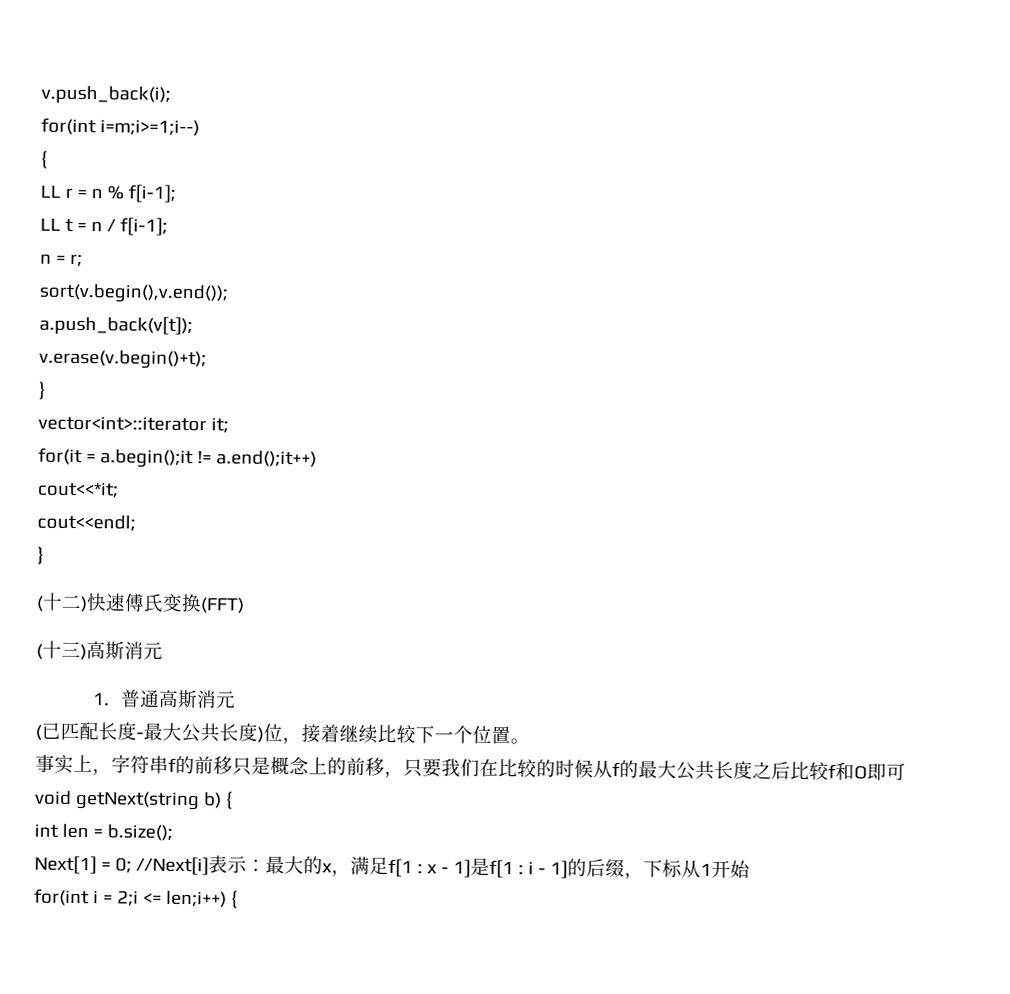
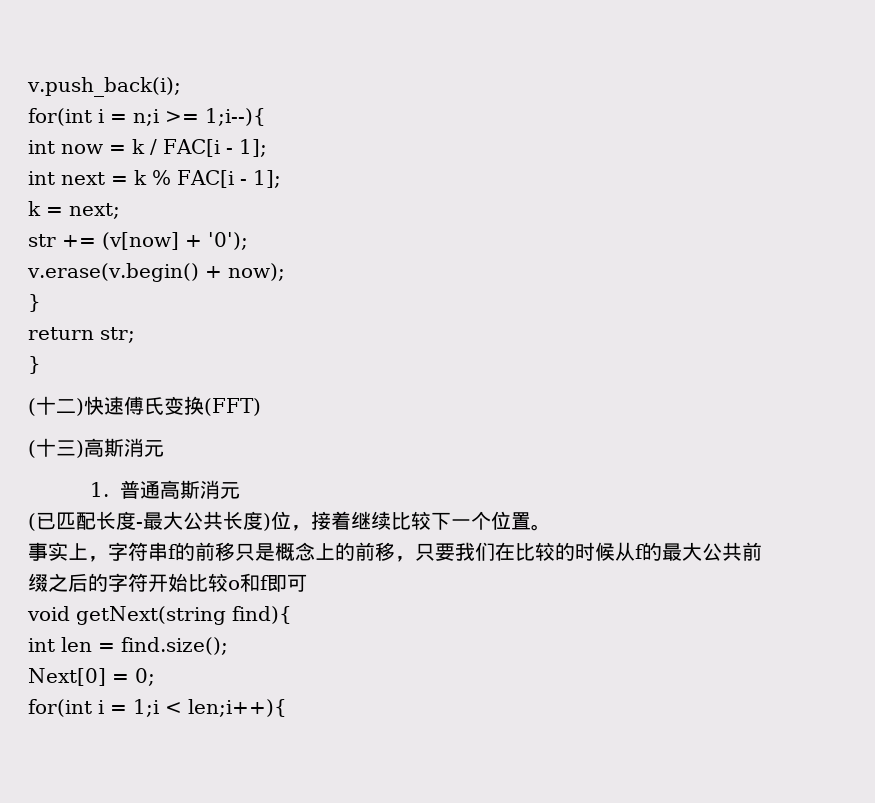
[99,119,200,137] [41,150,48,169] [40,184,176,203] [40,217,168,236] [40,253,83,268] [39,283,228,304] [39,315,193,336] [39,349,207,370] [38,381,46,400] [38,415,229,434] [38,447,317,469] [37,481,119,499] [37,514,136,532] i=m;i>=1;i--) // { // LL r = n % f[i-1]; // LL t = n / f[i-1]; // n = r; // sort(v.begin(),v.end()); // a.push_back(v[t]); // v.erase(v.begin()+t); // } // vector<int>::iterator it; // for(it = a.begin();it != a.end();it++) // cout<<*it; // cout<<endl; -> [98,108,266,126] [28,139,267,157] [28,170,281,188] [28,201,120,219] [28,232,248,250] [27,263,285,282] [28,294,41,312] [28,327,135,343] i = n;i >= 1;i--){ // int now = k / FAC[i - 1]; // int next = k % FAC[i - 1]; // k = next; // str += (v[now] + '0'); // v.erase(v.begin() + now); // } // return str;
[714,760,868,781] 长度之后比较f和O -> [742,542,762,561] [28,573,269,592] 前缀之后的字符开始比较o和f
[203,791,233,810] b) { -> [232,606,292,624] find){
[106,824,173,841] [34,855,97,875] b.size(); // Next[1] -> [121,637,228,655] [28,668,106,686] find.size(); // Next[0]
[135,855,751,880] [34,888,238,909] //Next[i]表示：最大的x，满足f[1 : x - 1]是f[1 : i - 1]的后缀，下标从1开始 // for(int i = 2;i <= len;i++) { -> [28,699,287,717] // for(int i = 1;i < len;i++){

